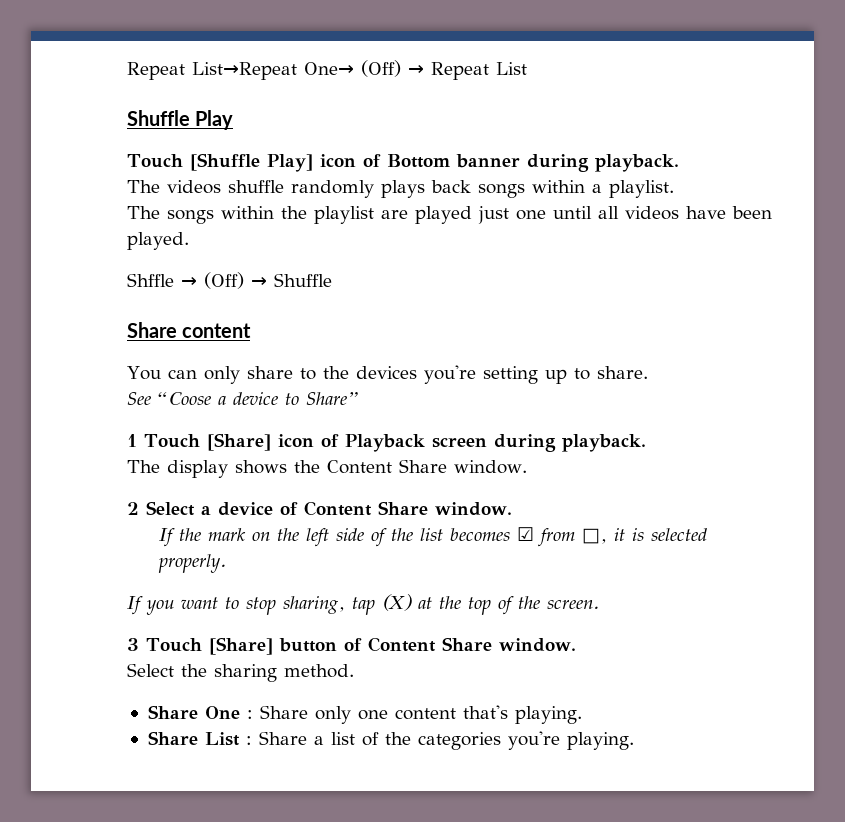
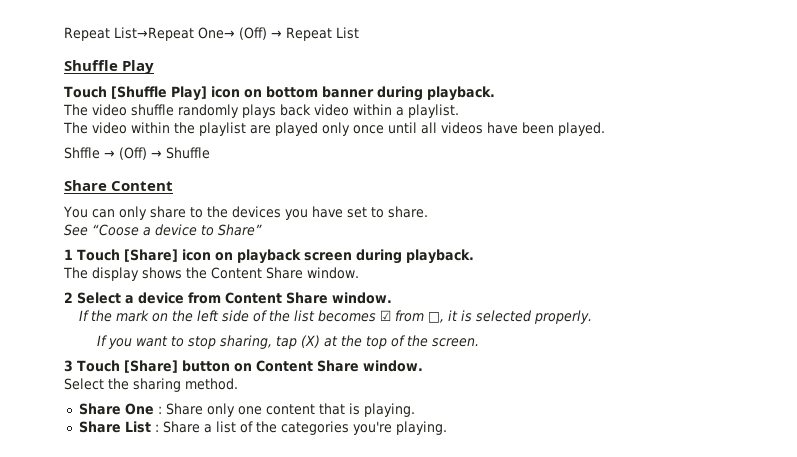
[362,154,450,168] of Bottom -> [243,86,318,98] on bottom
[167,180,221,194] videos -> [92,104,127,116] video
[478,184,525,198] songs -> [314,104,349,116] video
[167,210,214,224] songs -> [92,122,127,134] video
[478,206,546,224] just one -> [322,122,384,136] only once
[182,323,252,338] content -> [111,181,174,191] Content
[423,365,567,384] you're setting up -> [284,206,367,220] you have set
[320,434,425,452] of Playback -> [214,249,301,264] on playback
[280,502,298,515] of -> [188,292,221,304] from
[343,638,362,651] of -> [233,363,252,372] on
[462,705,508,719] that's -> [318,403,360,415] that is

